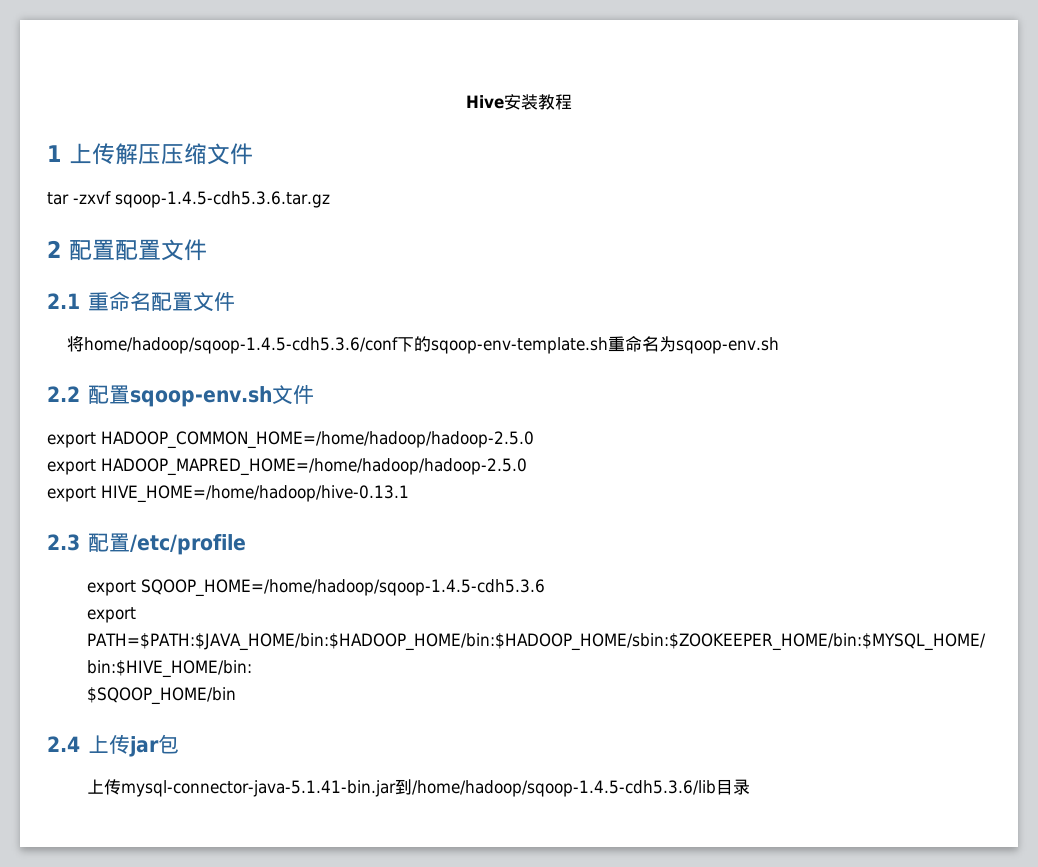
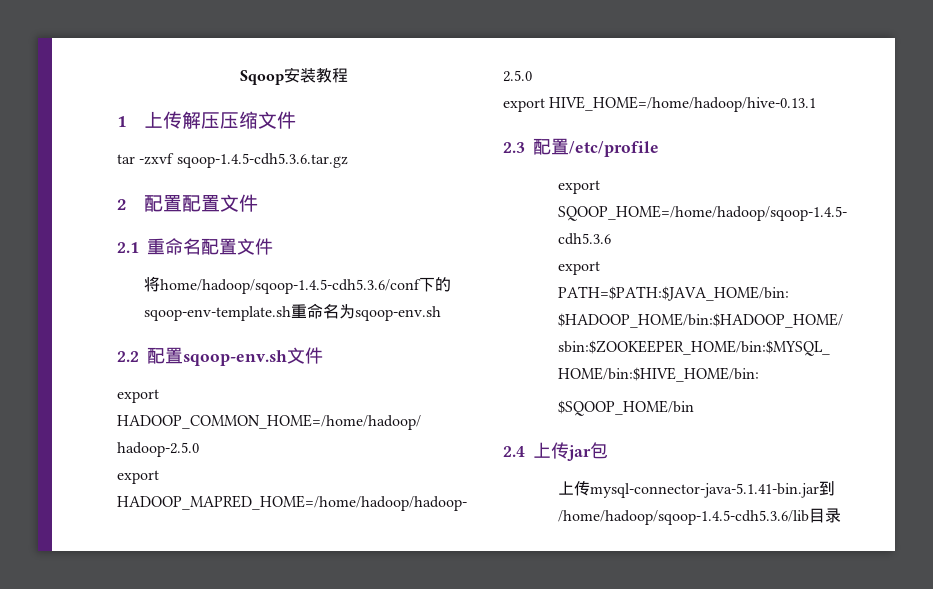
[466,95,504,109] Hive -> [240,70,284,85] Sqoop

